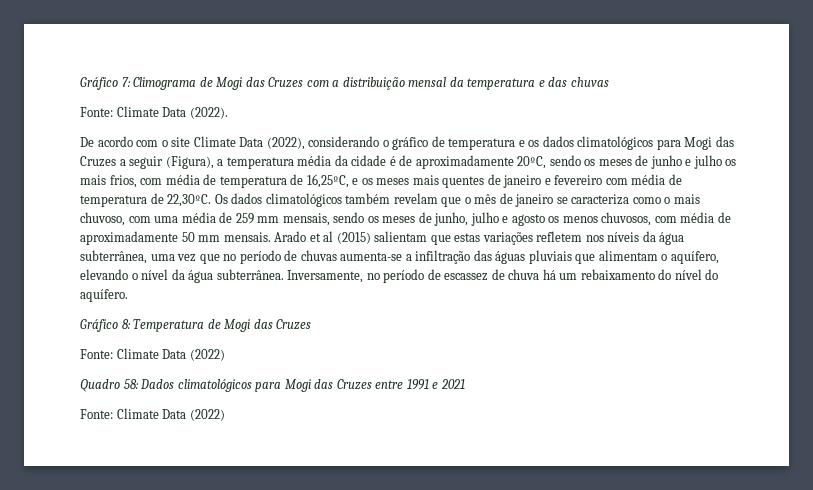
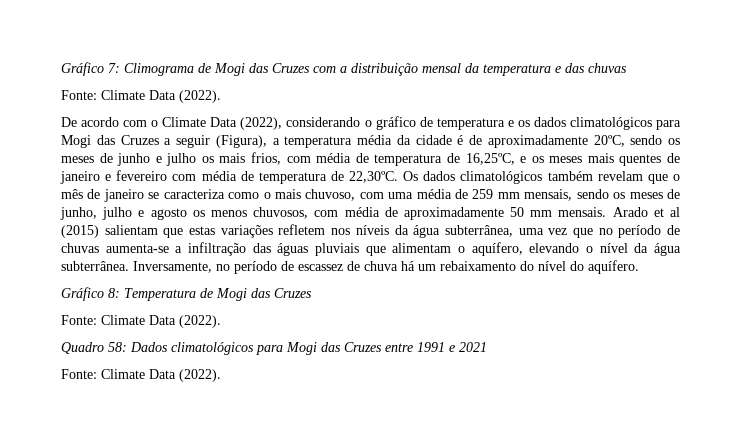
[171,137,191,147] site -> (159, 123) none
[189,349,225,361] (2022) -> [179,315,221,328] (2022).
[189,409,225,421] (2022) -> [179,369,221,382] (2022).

